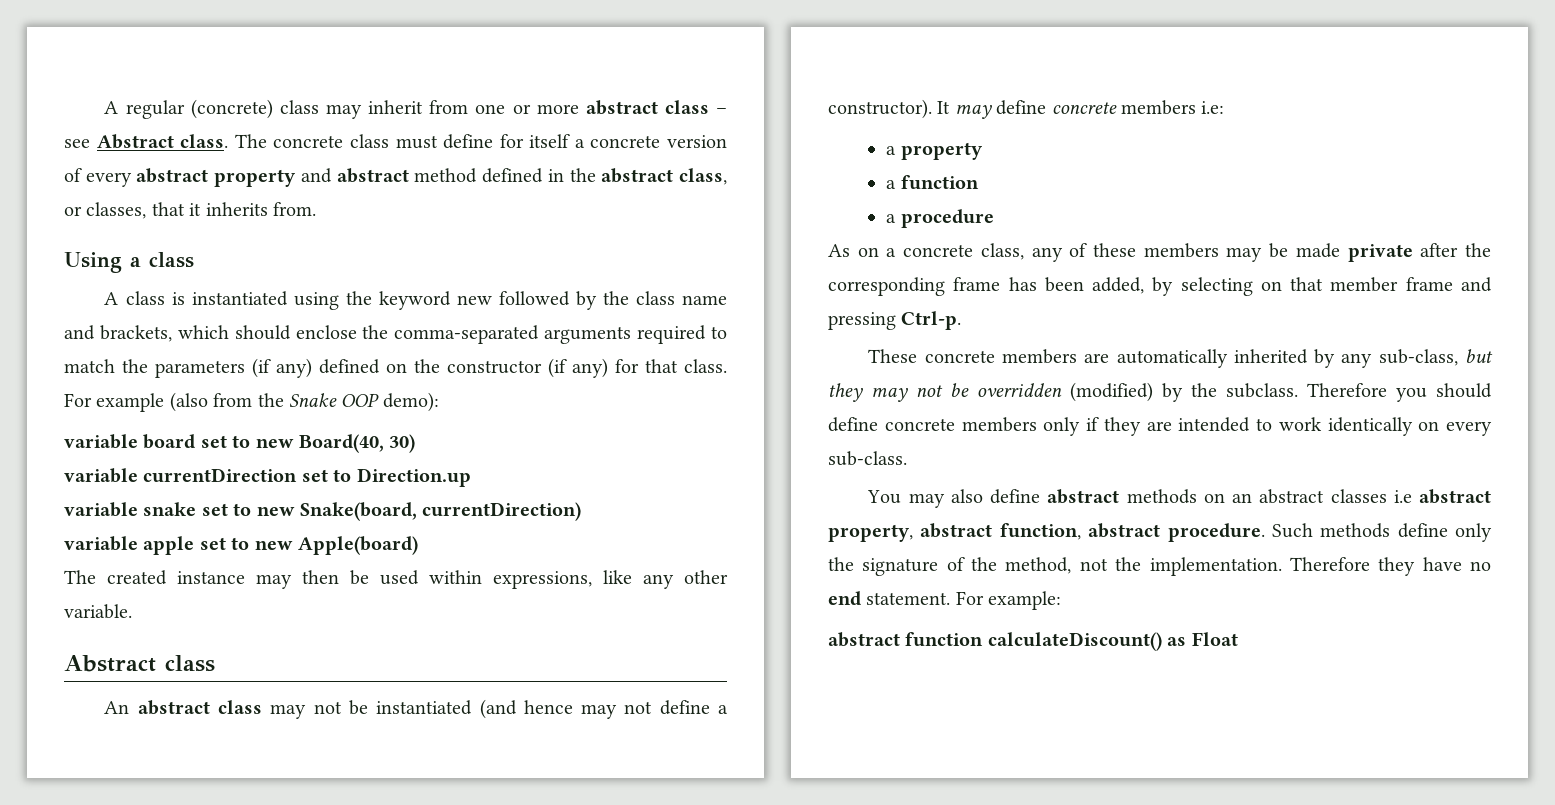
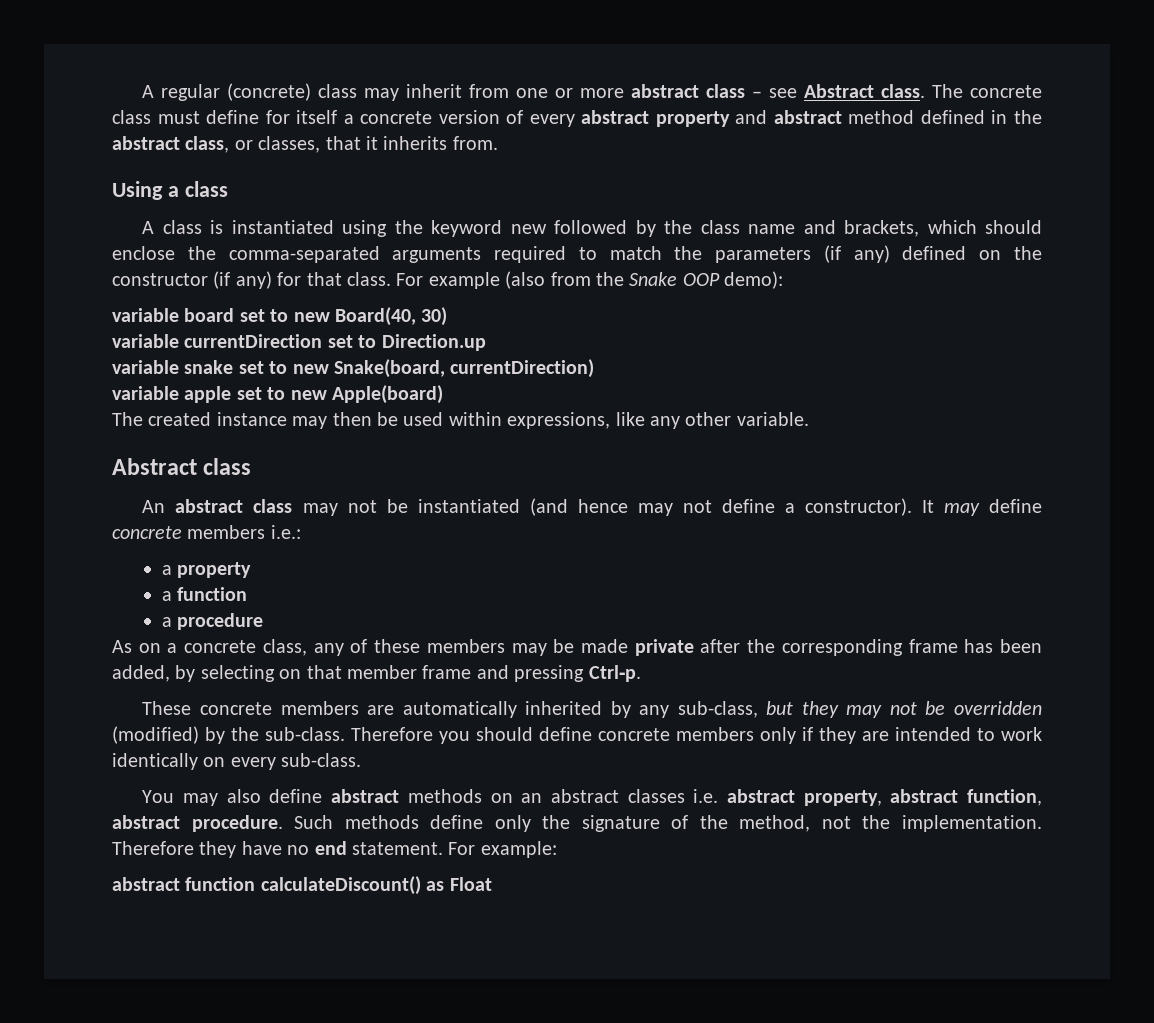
[1201,101,1225,114] i.e: -> [270,525,301,539] i.e.:
[1226,383,1298,398] subclass. -> [265,727,345,741] sub-class.
[1393,490,1412,503] i.e -> [693,789,719,803] i.e.

